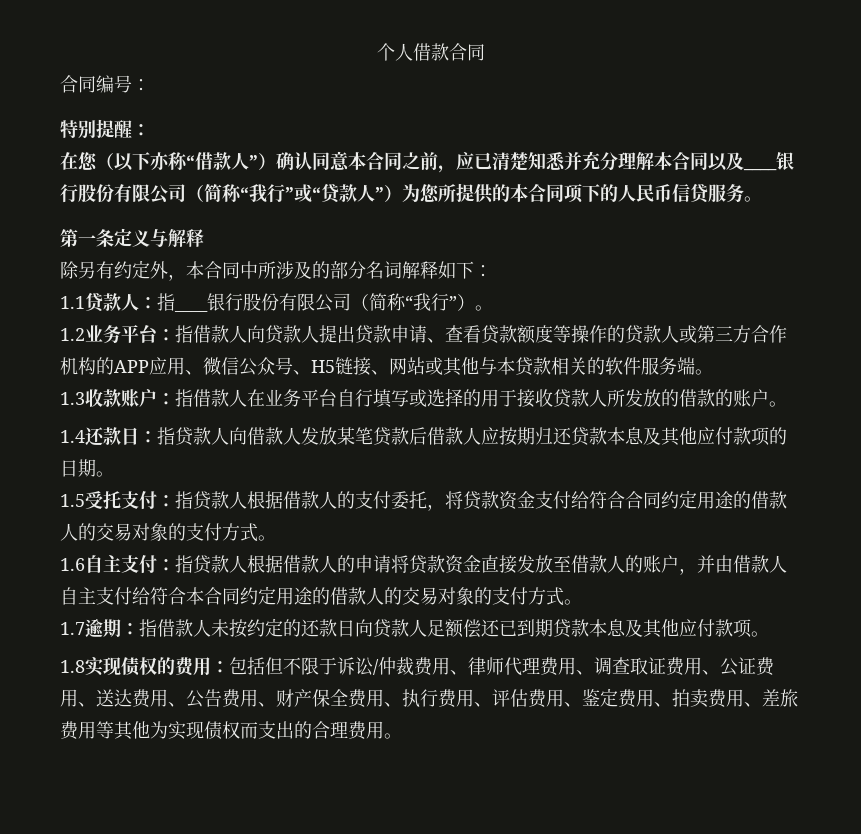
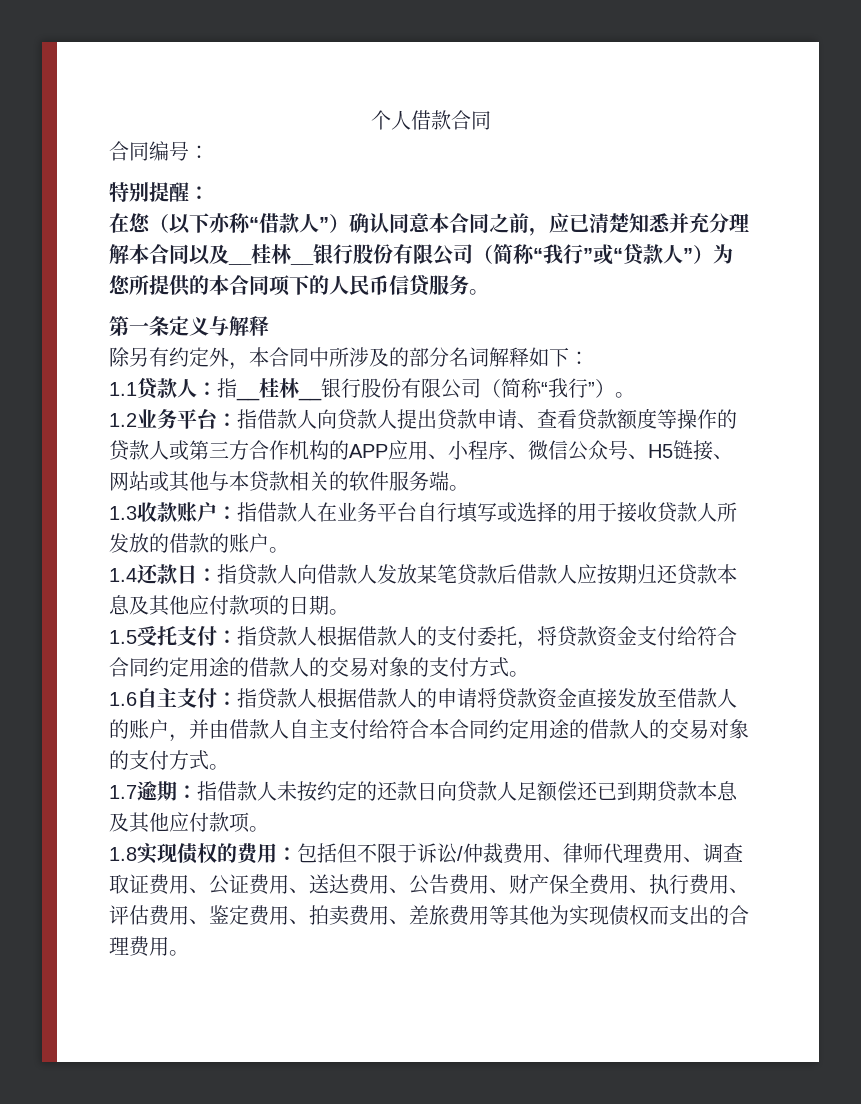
[743,168,777,171] ____ -> [228,244,314,265] __桂林__
[174,309,208,312] ____ -> [236,378,322,401] __桂林__
(203, 372) none -> [448,440,528,460] 小程序、

